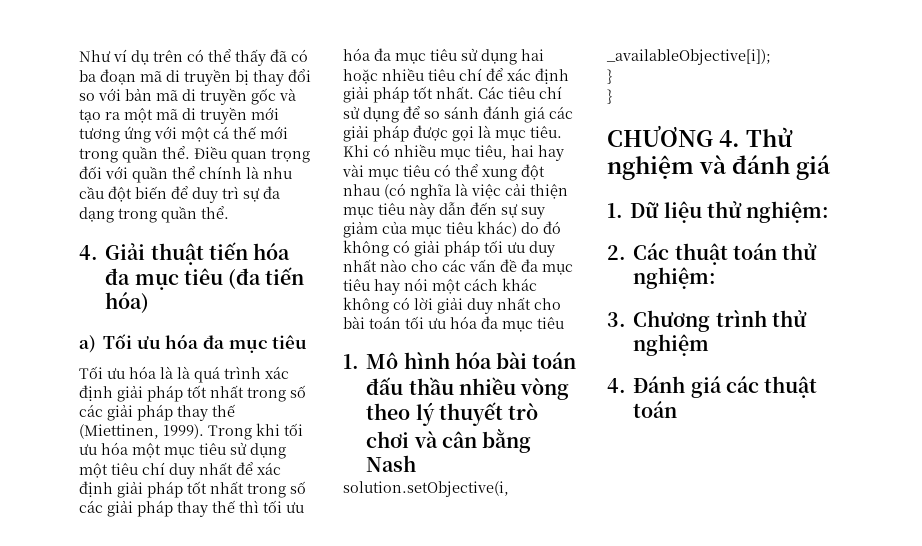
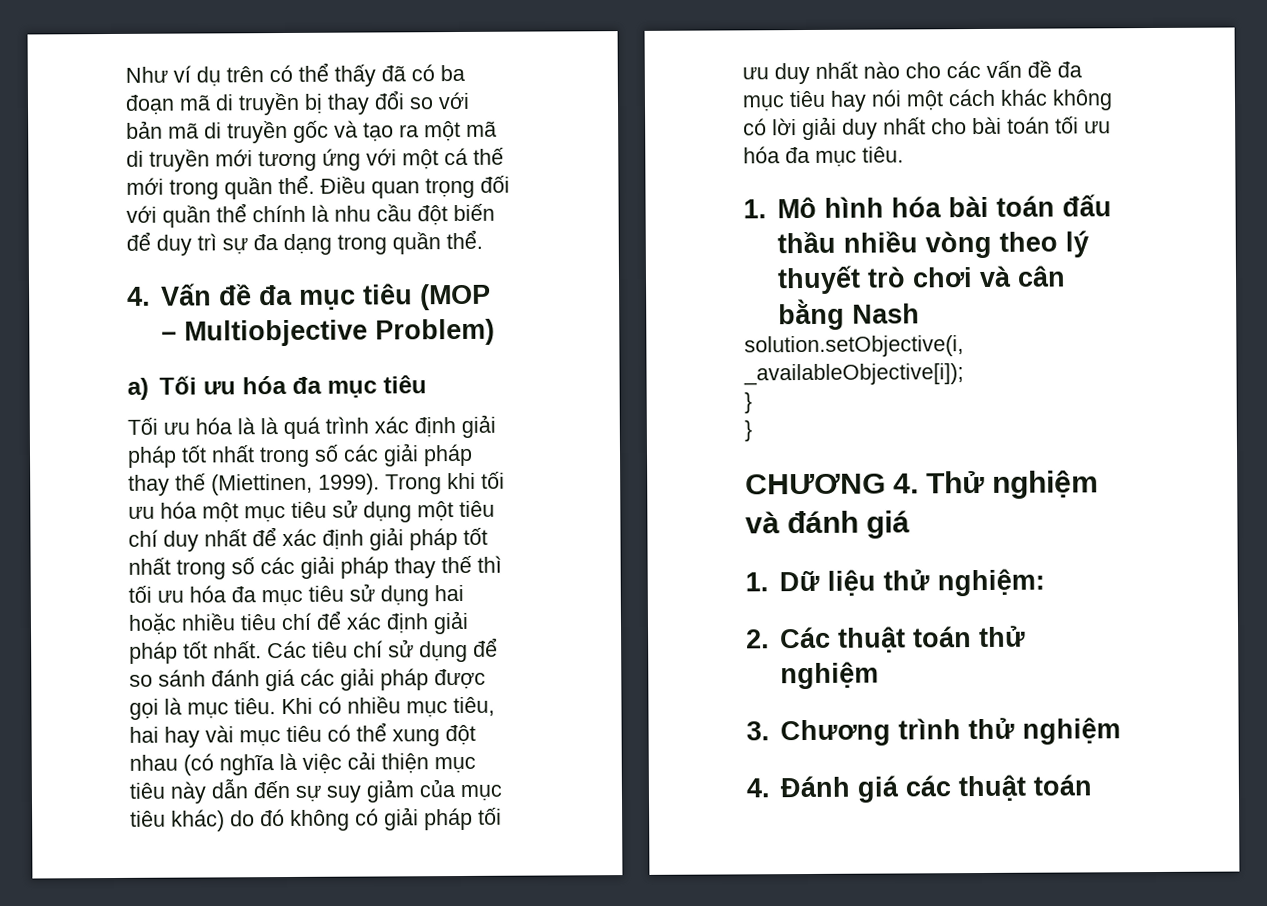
[105,242,291,265] [105,267,305,290] [105,292,150,313] Giải thuật tiến hóa đa mục tiêu (đa tiến hóa) -> [160,283,491,311] [160,318,495,347] Vấn đề đa mục tiêu (MOP – Multiobjective Problem)
[537,317,564,329] tiêu -> [862,146,904,163] tiêu.
[633,267,717,289] nghiệm: -> [779,661,879,690] nghiệm

